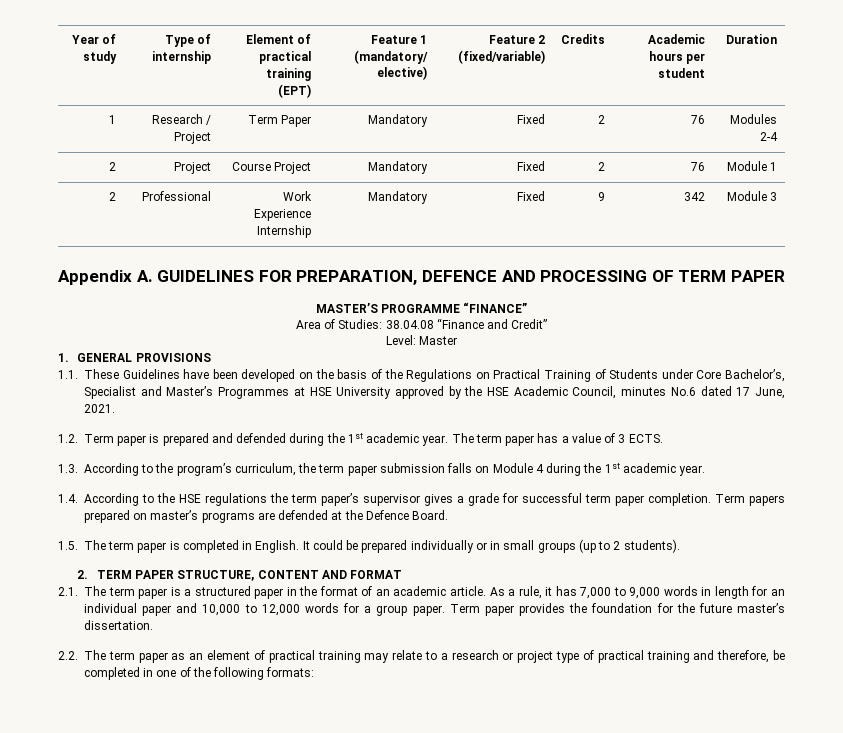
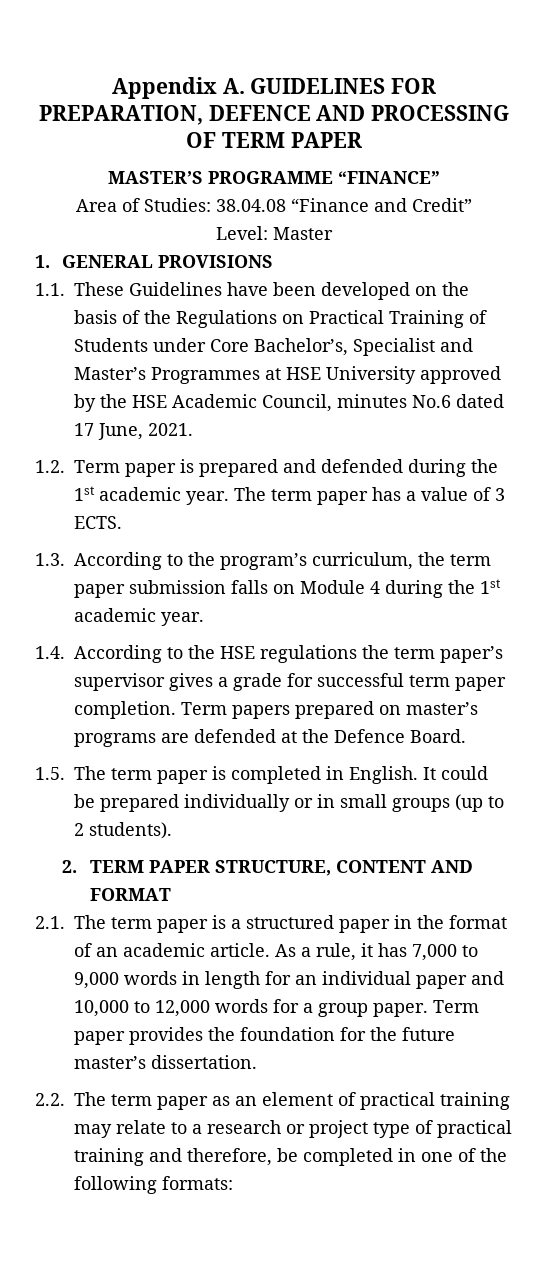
[72,34,117,44] [83,51,118,64] [165,34,212,47] [152,51,212,64] [246,34,312,44] [259,51,312,64] [266,68,312,81] [278,84,312,98] [371,35,428,44] [354,50,429,64] [377,66,428,80] [489,35,546,44] [458,50,546,64] [561,34,606,44] [648,34,706,44] [649,51,706,64] [658,68,706,78] [726,34,778,44] [109,115,117,124] [152,114,212,125] [174,132,212,144] [248,115,312,127] [368,114,429,127] [517,114,546,124] [598,115,606,124] [691,115,706,124] [730,114,778,124] [760,132,779,141] [109,162,117,171] [174,162,212,174] [232,162,312,174] [368,161,429,174] [517,161,546,171] [598,162,606,171] [691,162,706,171] [727,161,778,171] [109,192,117,201] [142,191,212,201] [283,191,313,201] [254,209,312,221] [257,225,312,238] [368,191,429,204] [517,191,546,201] [598,192,606,201] [684,192,706,201] [727,191,778,201] Year of study | Type of internship | Element of practical training // (EPT) | Feature 1 (mandatory/ elective) | Feature 2 (fixed/variable) | Credits | Academic hours per student | Duration // 1 | Research / Project | Term Paper | Mandatory | Fixed | 2 | 76 | Modules 2-4 // 2 | Project | Course Project | Mandatory | Fixed | 2 | 76 | Module 1 // 2 | Professional | Work Experience Internship | Mandatory | Fixed | 9 | 342 | Module 3 // -> (111, 88) none

